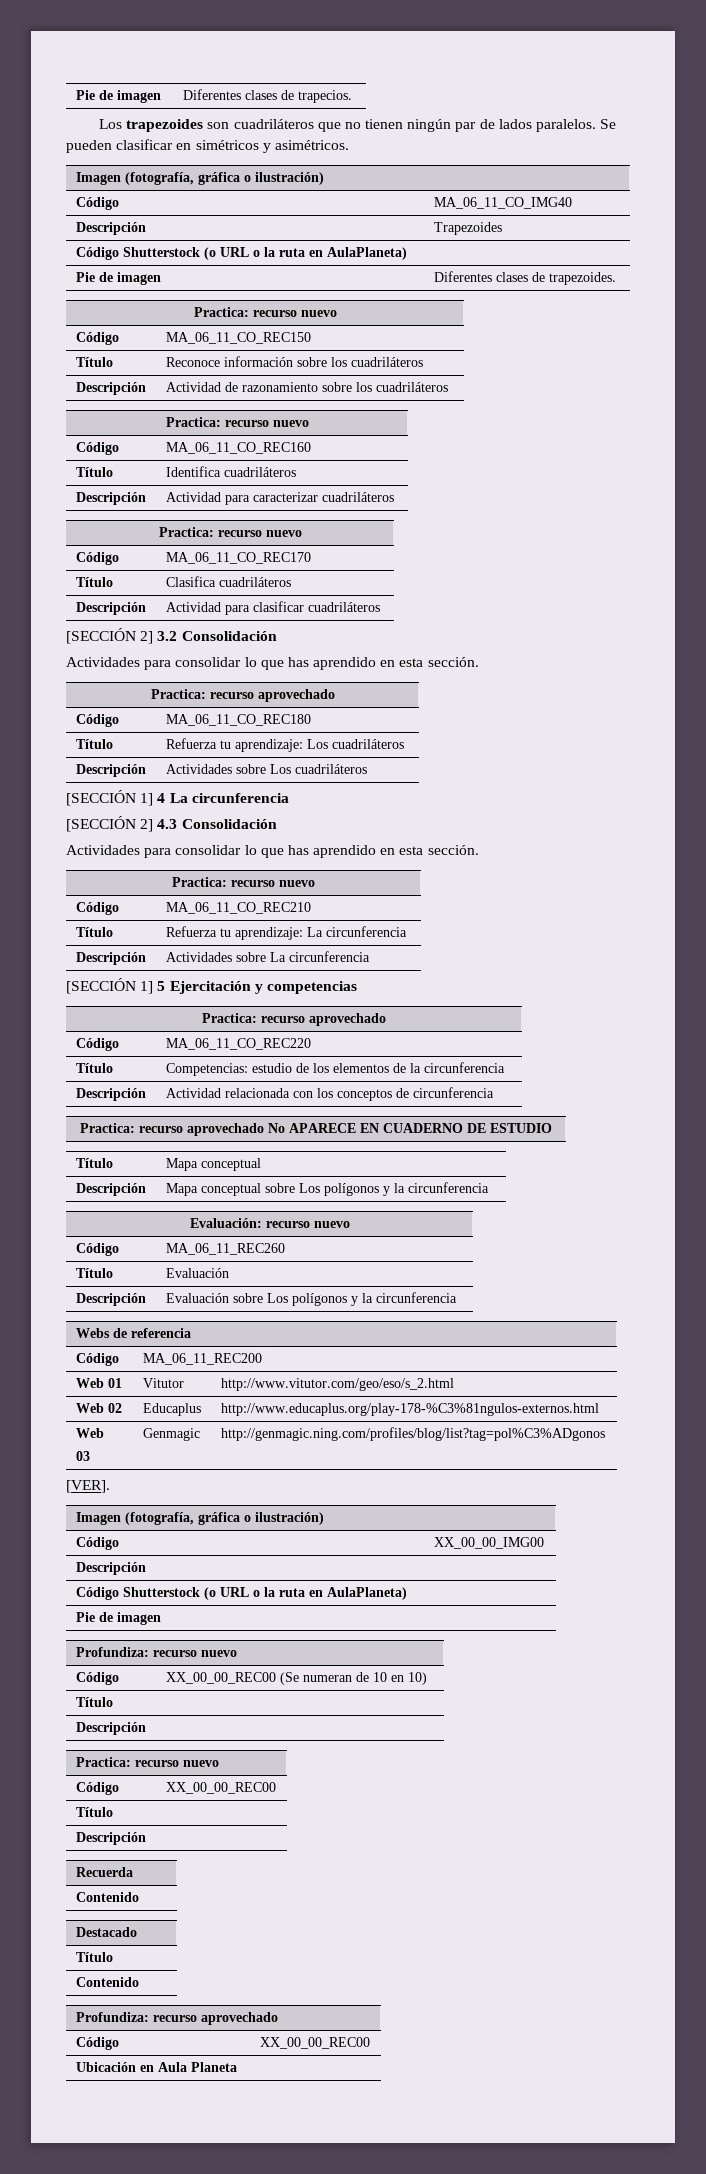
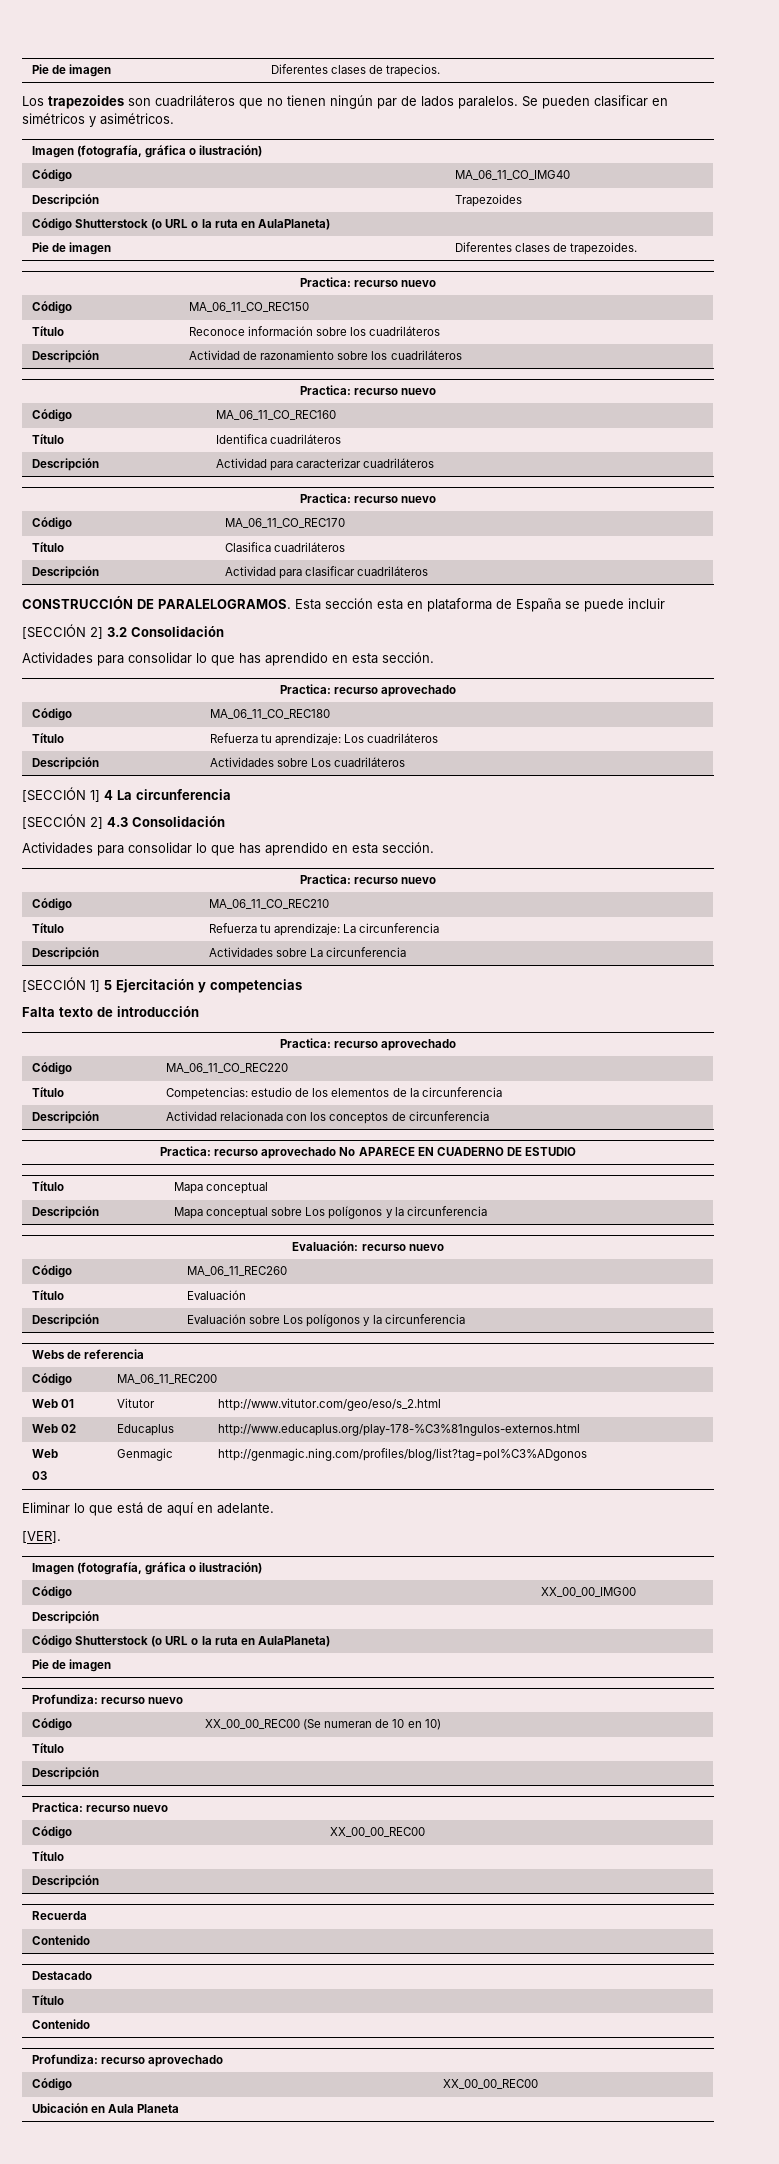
(380, 607) none -> [22,596,665,612] // CONSTRUCCIÓN DE PARALELOGRAMOS. Esta sección esta en plataforma de España se puede incluir
(357, 987) none -> [22,1006,199,1017] // Falta texto de introducción
(605, 1434) none -> [22,1502,274,1516] // Eliminar lo que está de aquí en adelante.

